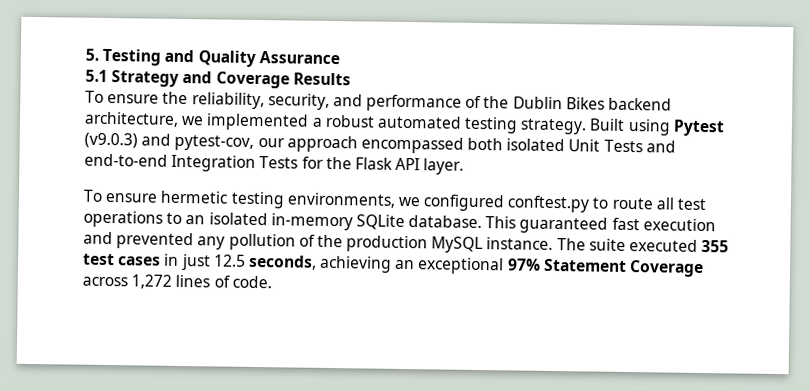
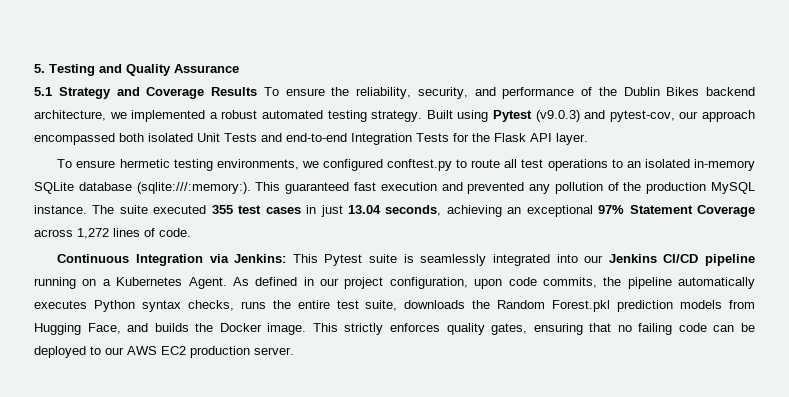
(351, 79) // -> (257, 91) none
[408,215,483,229] database. -> [78,182,251,194] database (sqlite:///:memory:).
[213,254,246,267] 12.5 -> [347,205,381,214] 13.04
(272, 282) none -> [57,254,755,266] [34,277,755,289] [34,300,755,312] [34,323,755,335] [34,346,294,358] // Continuous Integration via Jenkins: This Pytest suite is seamlessly integrated into our Jenkins CI/CD pipeline running on a Kubernetes Agent. As defined in our project configuration, upon code commits, the pipeline automatically executes Python syntax checks, runs the entire test suite, downloads the Random Forest.pkl prediction models from Hugging Face, and builds the Docker image. This strictly enforces quality gates, ensuring that no failing code can be deployed to our AWS EC2 production server.

